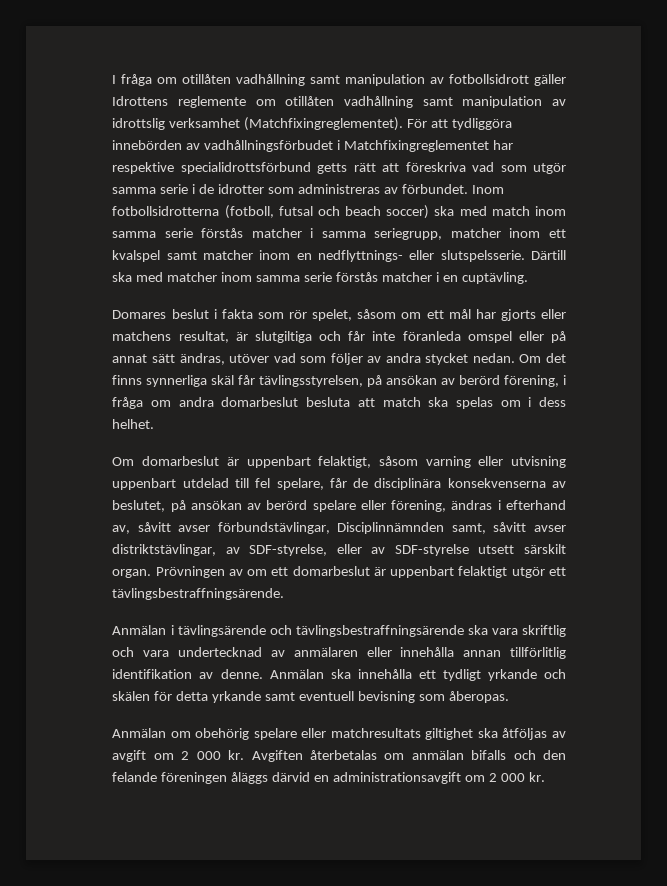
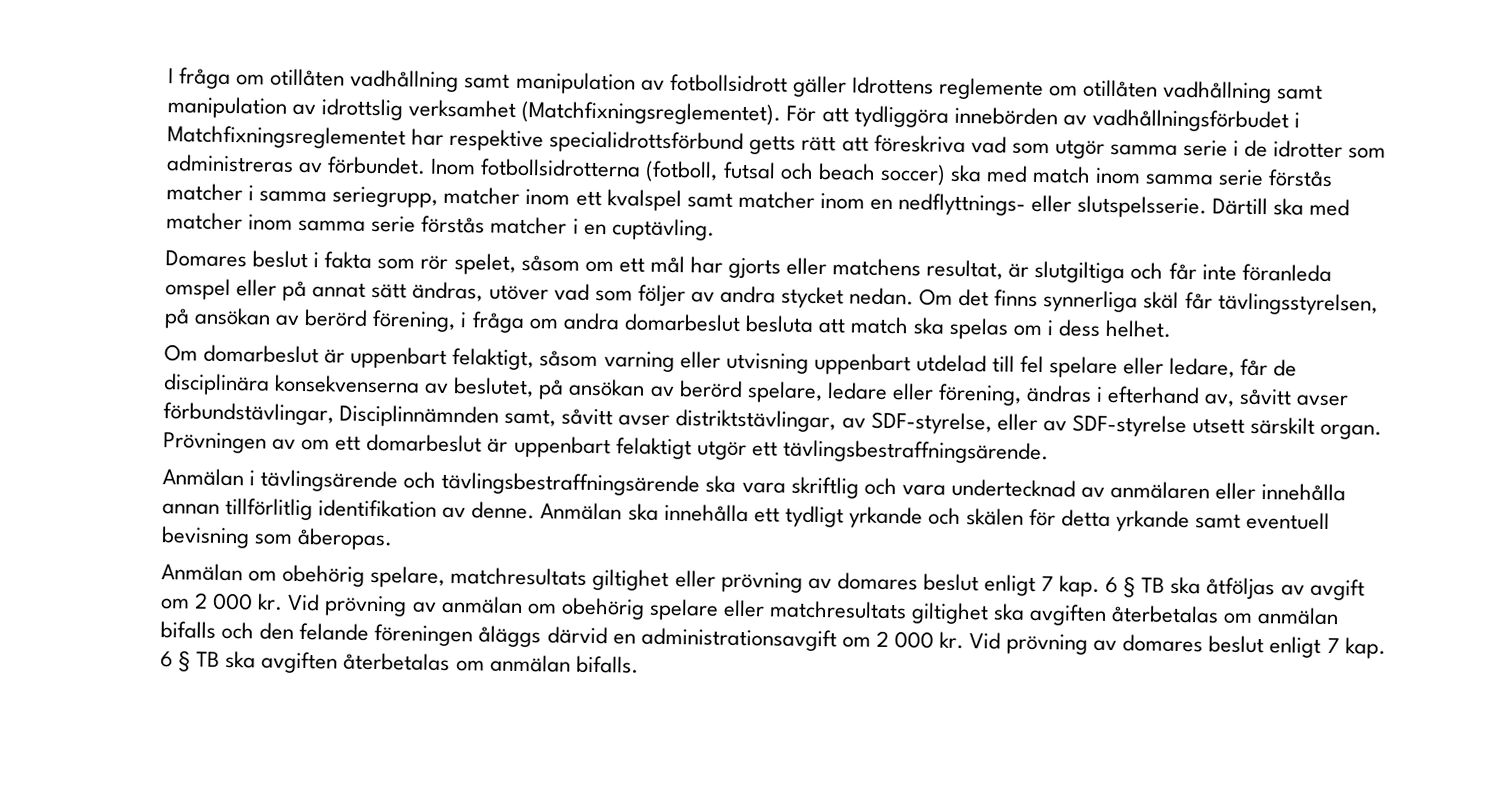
[244,117,404,131] (Matchfixingreglementet). -> [521,100,782,126] (Matchfixningsreglementet).
[344,140,490,152] Matchfixingreglementet -> [167,125,407,150] Matchfixningsreglementet
[276,478,324,490] spelare, -> [1049,356,1236,379] spelare eller ledare,
[312,500,356,512] spelare -> [746,381,888,404] spelare, ledare
[253,728,474,740] spelare eller matchresultats giltighet -> [370,565,1166,598] spelare, matchresultats giltighet eller prövning av domares beslut enligt 7 kap. 6 § TB
[251,750,303,762] Avgiften -> [287,593,1108,626] Vid prövning av anmälan om obehörig spelare eller matchresultats giltighet ska avgiften
(545, 777) none -> [969,632,1386,659] [160,650,639,674] Vid prövning av domares beslut enligt 7 kap. 6 § TB ska avgiften återbetalas om anmälan bifalls.

